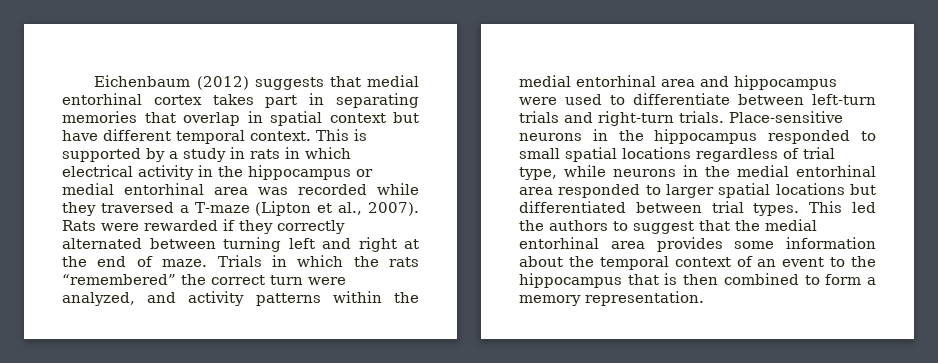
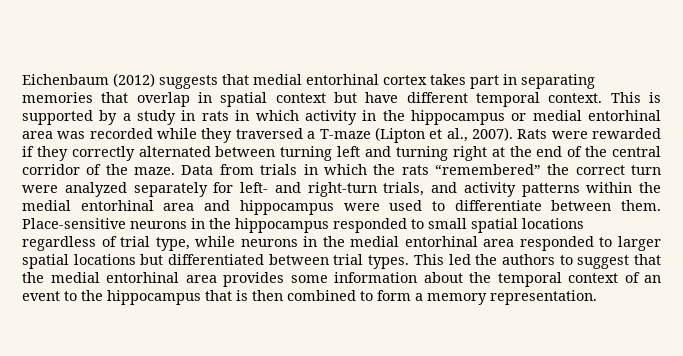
[62,165,133,177] electrical -> (299, 115) none
(351, 243) none -> [395,146,448,161] turning
[162,255,262,267] maze. Trials -> [585,146,661,157] [22,164,298,175] the central corridor of the maze. Data from trials
[62,292,135,306] analyzed, -> [64,182,425,197] analyzed separately for left- and right-turn trials,
[812,94,876,105] [519,111,724,126] left-turn trials and right-turn trials. -> [621,200,661,211] them.

